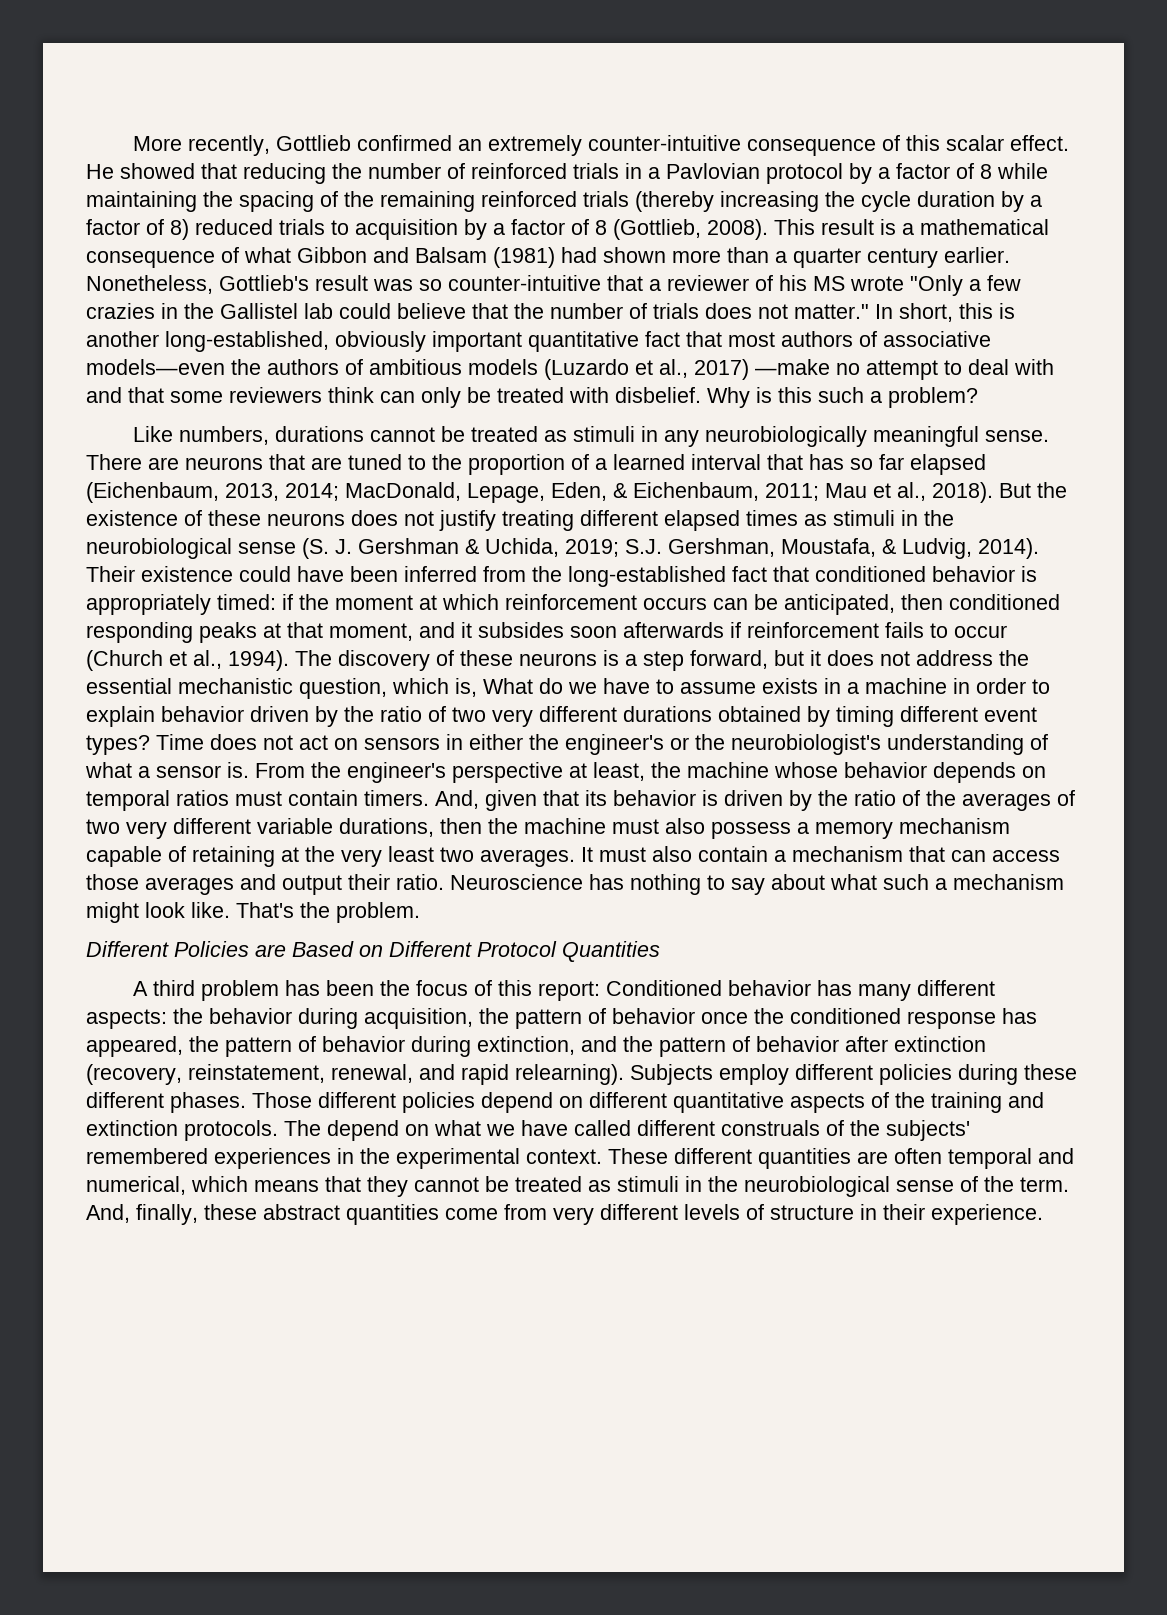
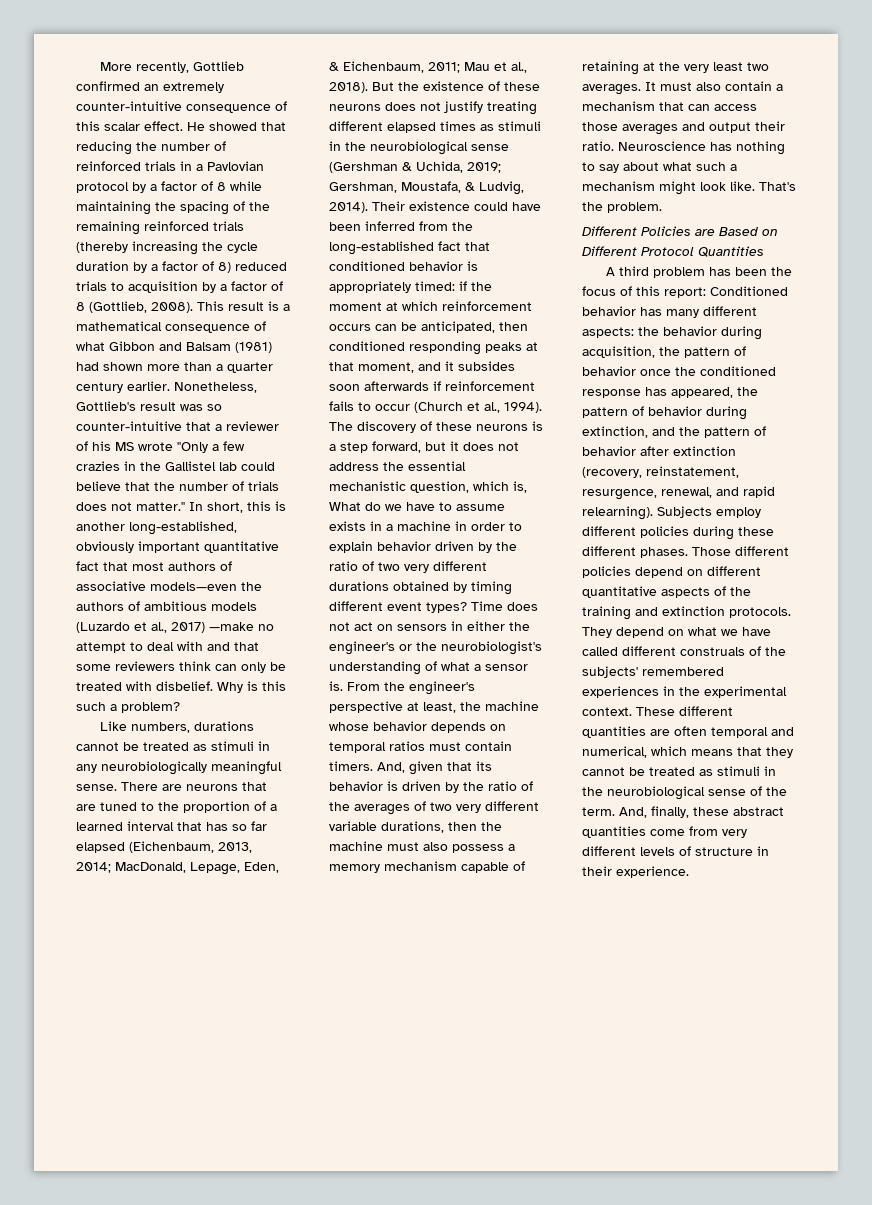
[302,538,459,559] (S. J. Gershman -> [329,162,398,173] (Gershman
[625,539,662,554] S.J. -> (501, 167) none
(325, 1073) none -> [582,489,657,500] resurgence,
[284,1120,321,1136] The -> [582,627,612,638] They

